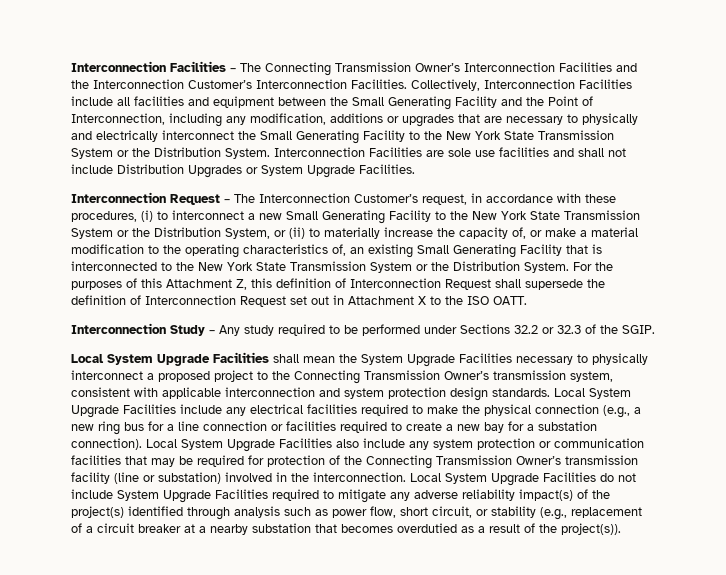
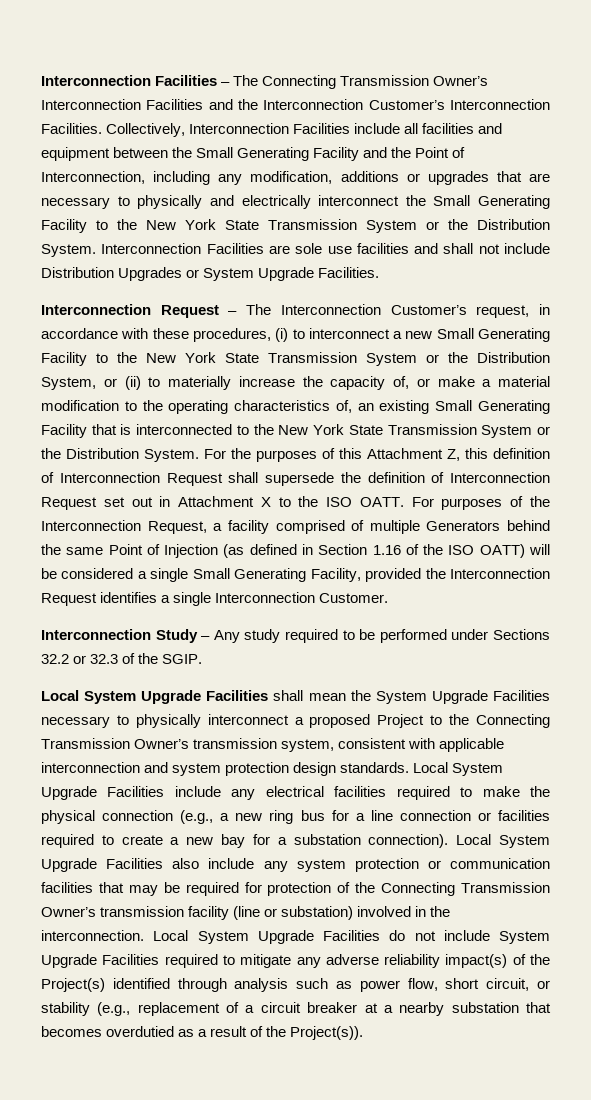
(527, 300) none -> [411,496,550,510] [41,520,550,534] [41,544,550,558] [41,568,550,582] [41,592,389,606] For purposes of the Interconnection Request, a facility comprised of multiple Generators behind the same Point of Injection (as defined in Section 1.16 of the ISO OATT) will be considered a single Small Generating Facility, provided the Interconnection Request identifies a single Interconnection Customer.
[214,370,253,382] project -> [377,714,425,728] Project
[71,506,124,518] project(s) -> [41,978,105,992] Project(s)
[561,523,621,535] project(s)). -> [290,1026,364,1040] Project(s)).

